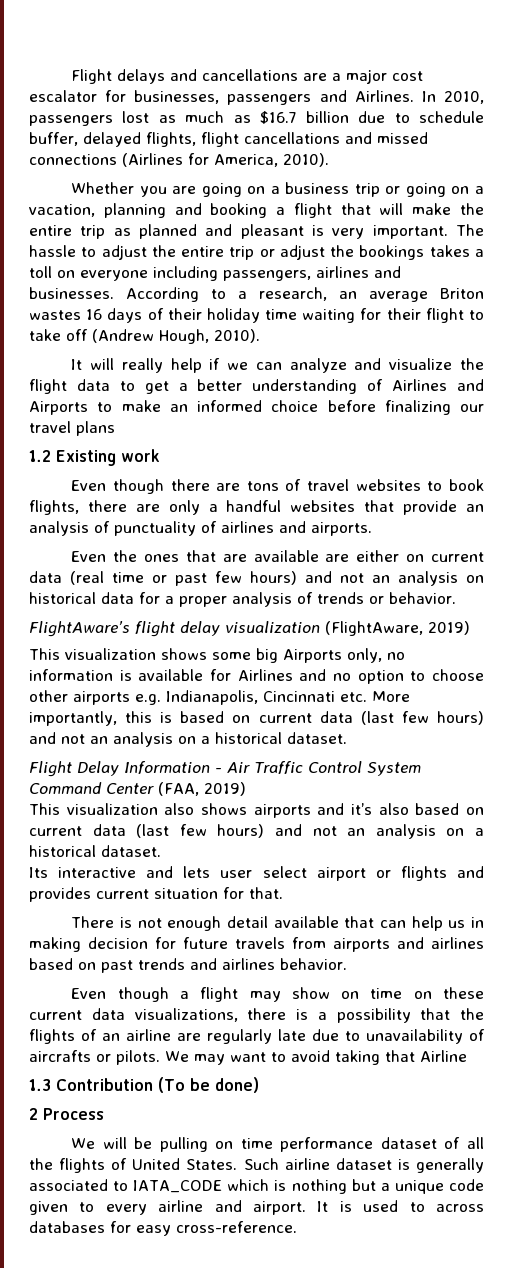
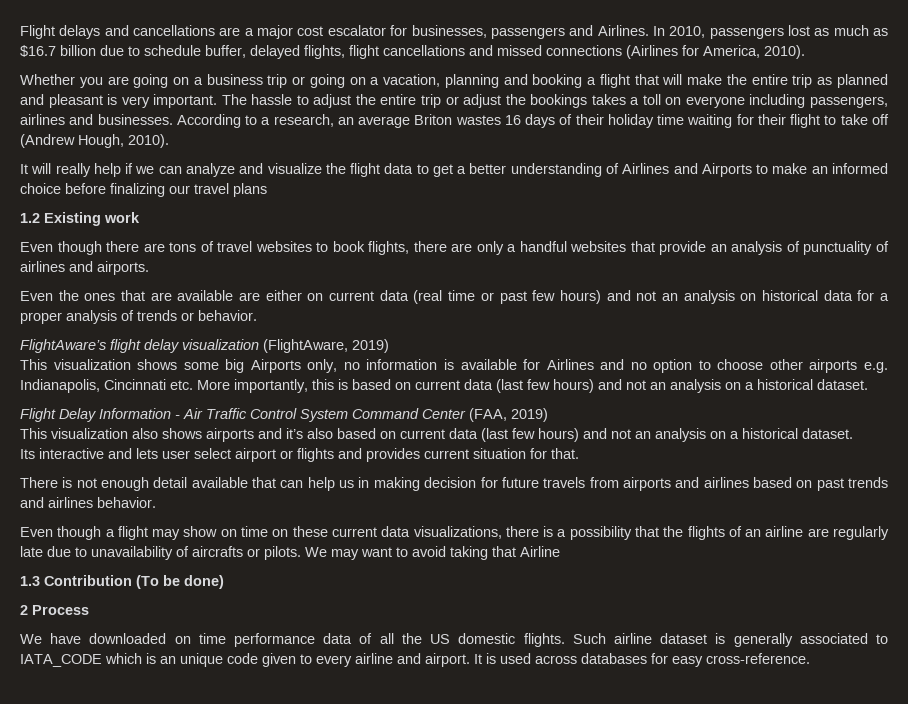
[102,1137,208,1152] will be pulling -> [50,633,167,644] have downloaded
[380,1137,437,1149] dataset -> [323,633,353,644] data
[59,1158,238,1173] flights of United States. -> [430,633,565,647] US domestic flights.
[291,1179,390,1194] nothing but a -> [160,656,176,664] an
[409,1202,425,1212] to -> (531, 658) none

